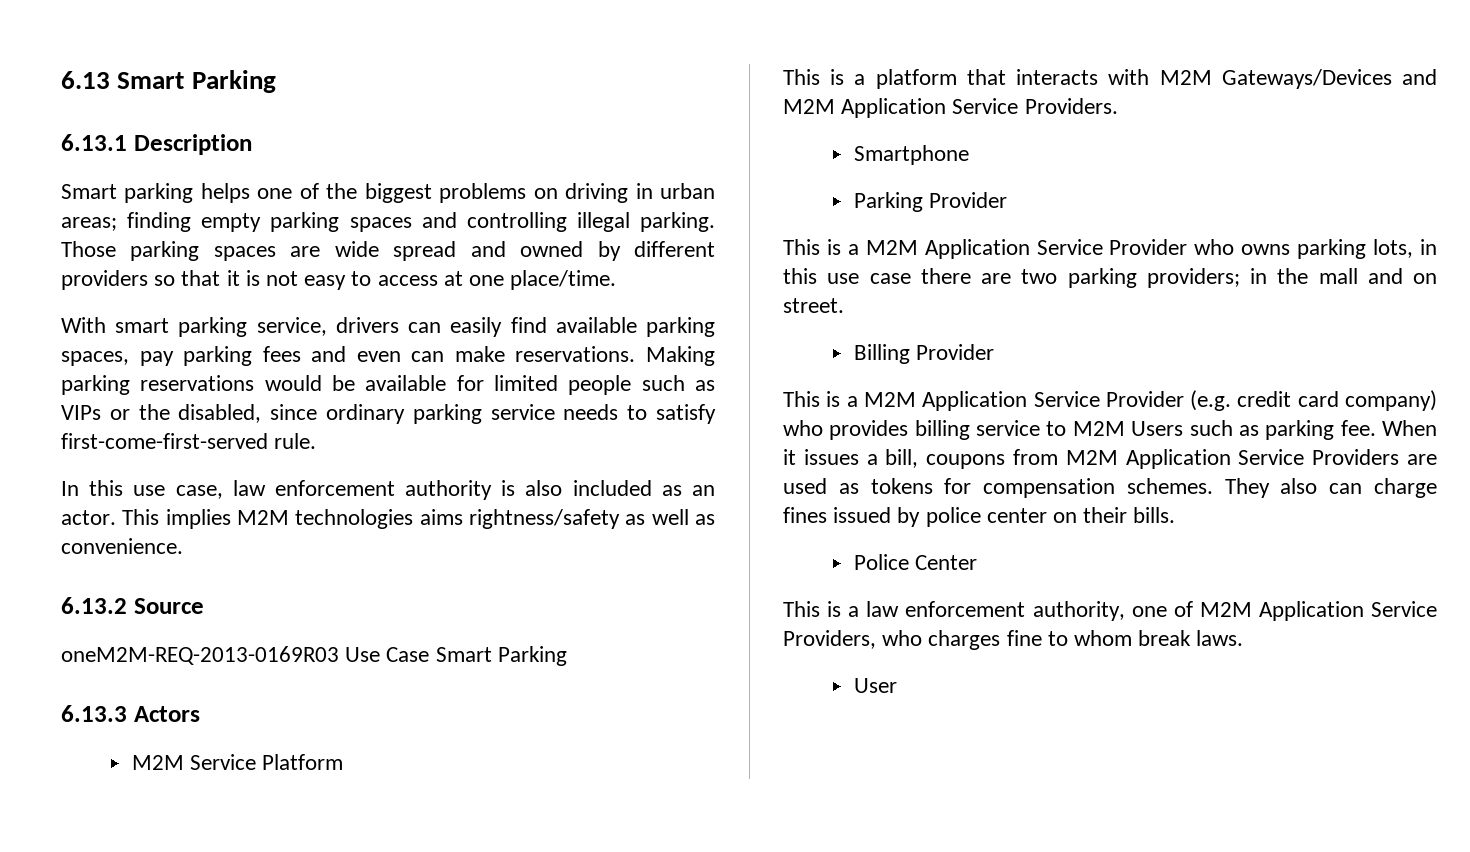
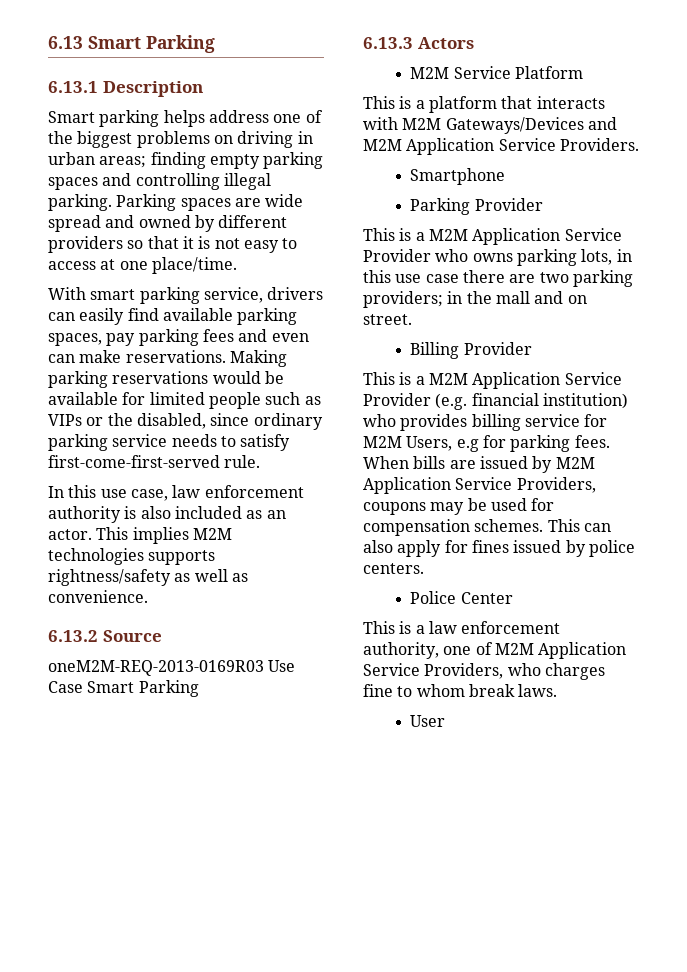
(250, 193) none -> [208,110,269,123] address
[61,241,200,261] Those parking -> [116,194,177,211] Parking
[419,509,463,525] aims -> [148,550,216,565] supports
[1237,390,1437,411] credit card company) -> [471,393,628,409] financial institution)
[1046,420,1437,440] [783,449,1437,469] [783,478,1437,498] [783,507,1176,527] to M2M Users such as parking fee. When it issues a bill, coupons from M2M Application Service Providers are used as tokens for compensation schemes. They also can charge fines issued by police center on their bills. -> [584,414,608,427] [363,435,610,452] [363,456,595,473] [363,477,596,494] [363,498,555,515] [363,519,611,536] [363,540,635,557] [363,563,424,574] for M2M Users, e.g for parking fees. When bills are issued by M2M Application Service Providers, coupons may be used for compensation schemes. This can also apply for fines issued by police centers.

